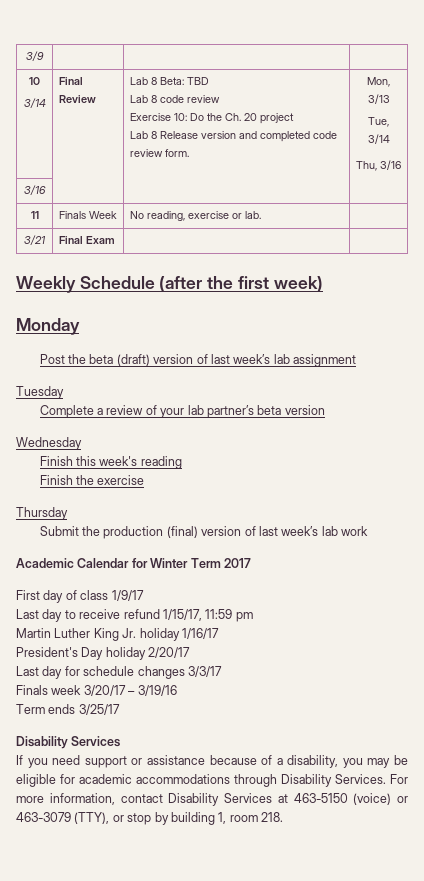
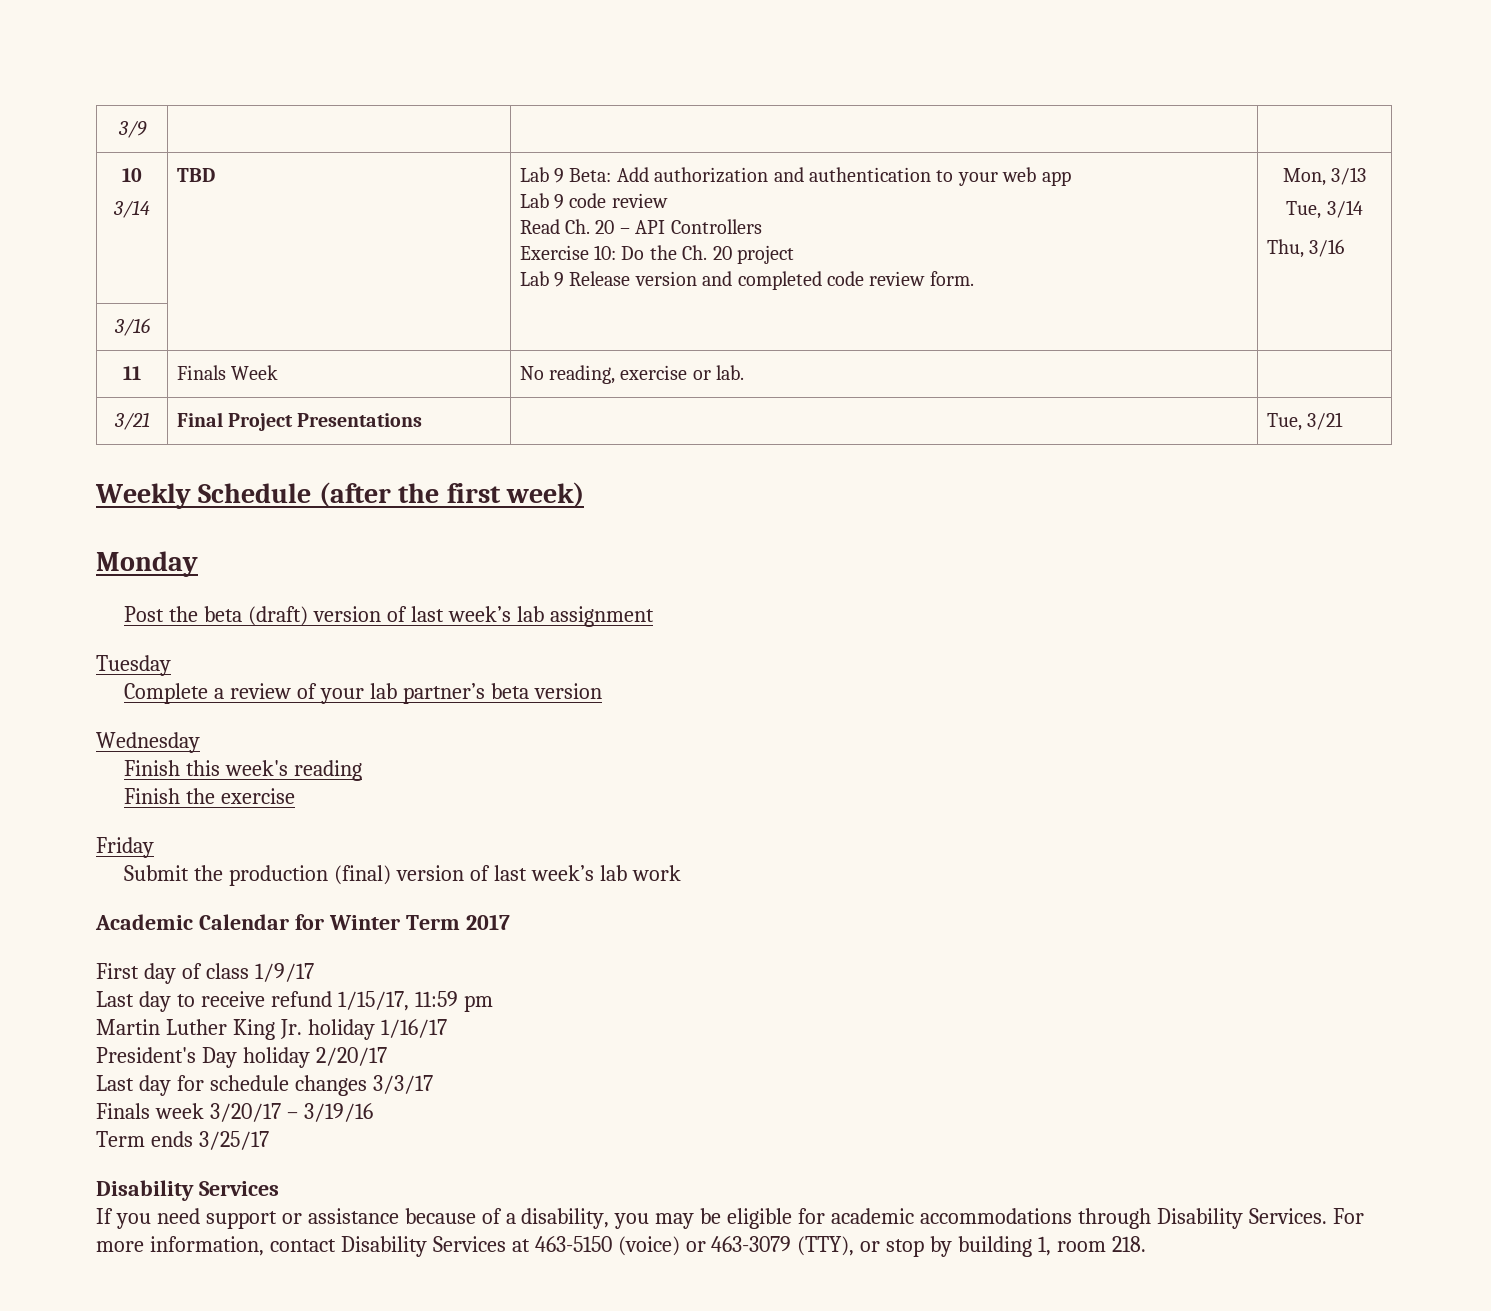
[58,77,83,85] [58,95,96,103] [129,77,209,85] [129,95,220,103] Final Review | Lab 8 Beta: TBD // Lab 8 code review -> [176,168,215,182] [519,167,1071,186] [519,193,668,209] [519,219,762,234] TBD | Lab 9 Beta: Add authorization and authentication to your web app // Lab 9 code review // Read Ch. 20 – API Controllers
[150,131,157,139] 8 -> [554,272,565,287] 9
[85,236,115,244] Exam | | -> [228,413,423,431] [1266,412,1344,431] Project Presentations | | Tue, 3/21
[16,507,68,520] Thursday -> [96,837,154,858] Friday

